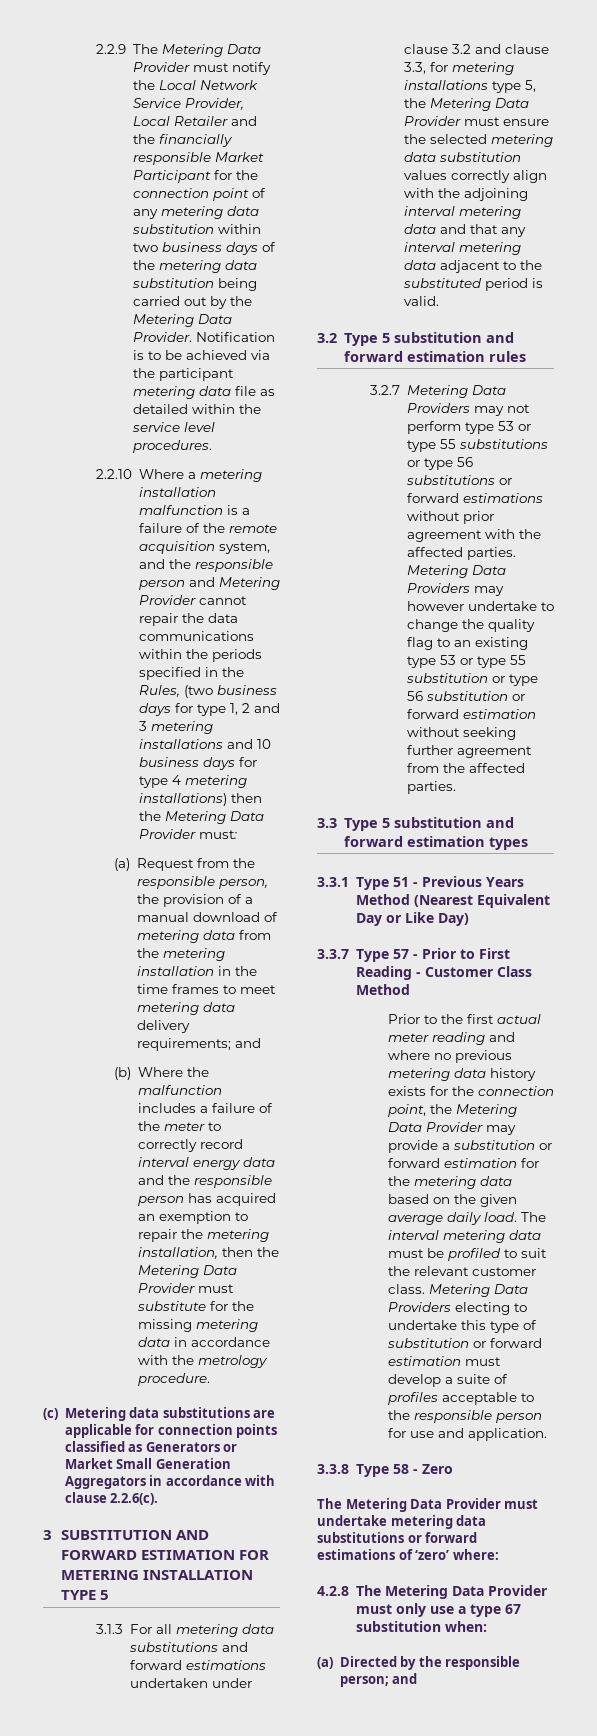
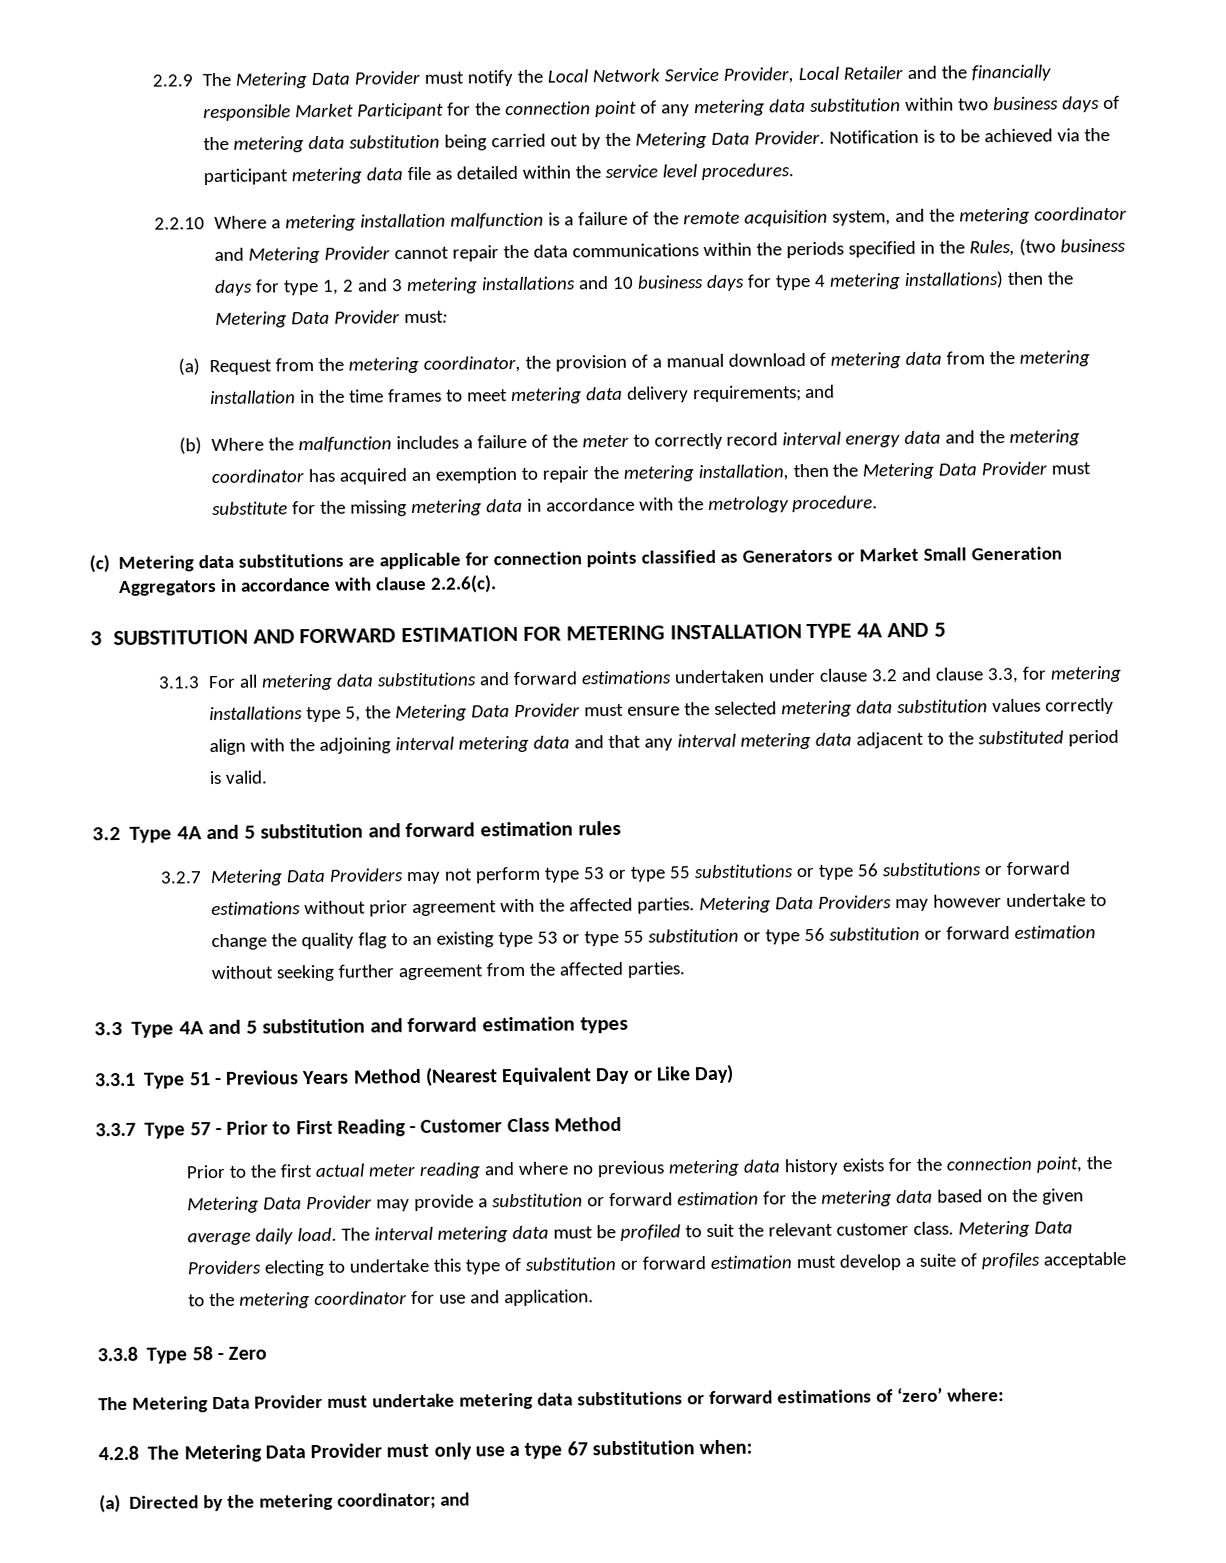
[194,559,273,572] [138,580,185,590] responsible person -> [958,206,1127,225] metering coordinator
[136,876,268,889] responsible person, -> [347,355,521,374] metering coordinator,
[193,1175,272,1188] [137,1196,184,1206] responsible person -> [1009,429,1081,446] [210,469,304,484] metering coordinator
(96, 1595) none -> [857,622,930,638] 4A AND
(378, 339) none -> [176,824,240,840] 4A and
(378, 824) none -> [178,1019,242,1035] 4A and
[413,1410,542,1423] responsible person -> [239,1291,408,1309] metering coordinator
[445,1656,521,1670] [339,1676,389,1687] responsible person; -> [259,1492,437,1511] metering coordinator;

